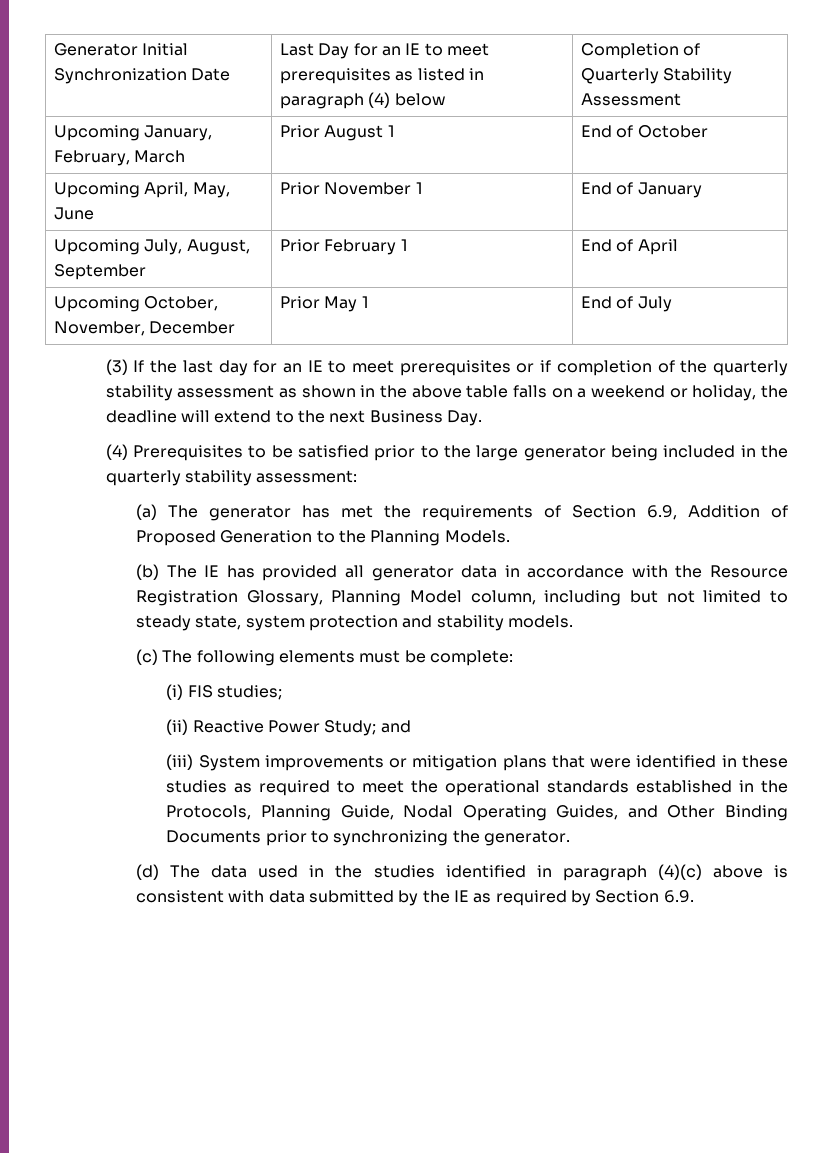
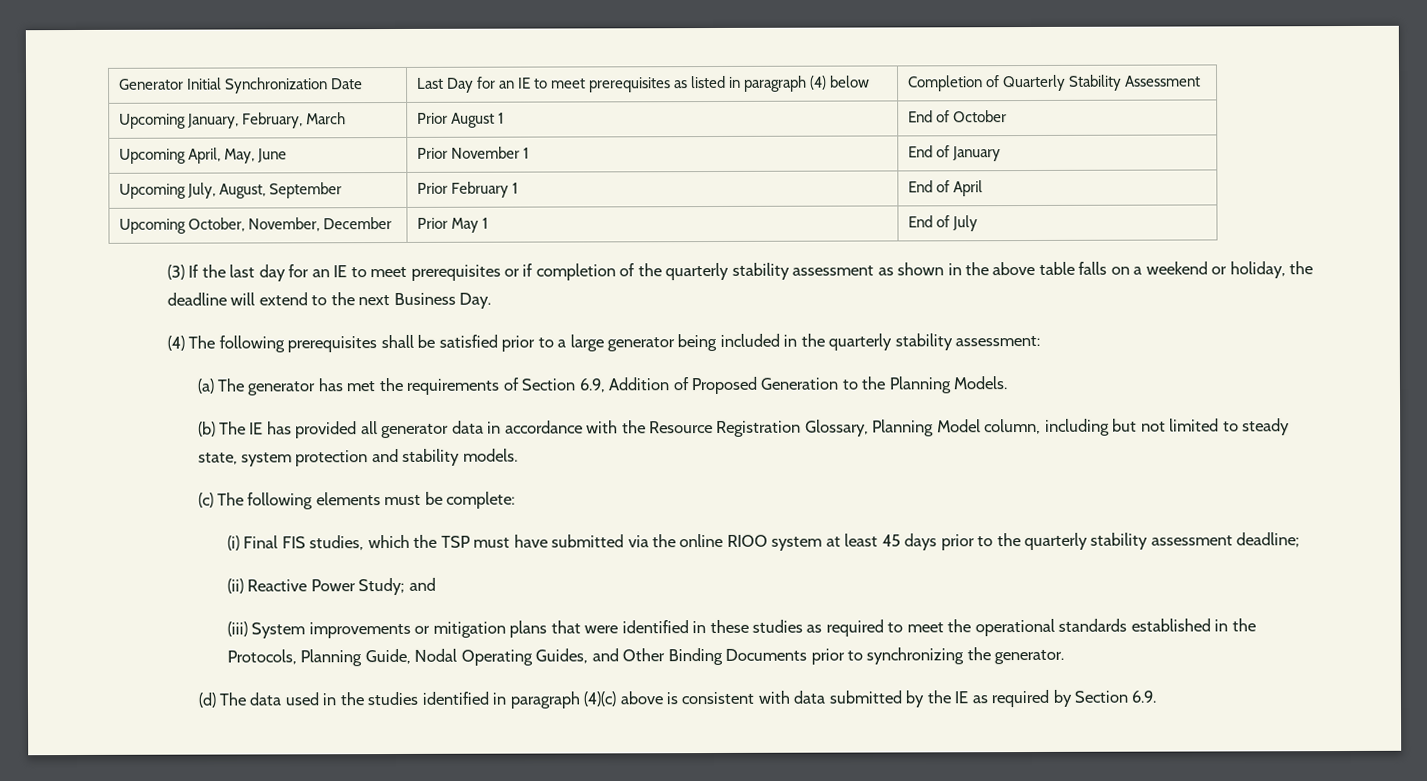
[133,445,267,461] Prerequisites to -> [188,334,414,353] The following prerequisites shall
[444,445,472,458] the -> [557,339,567,348] a
[187,685,282,700] FIS studies; -> [243,532,1301,551] Final FIS studies, which the TSP must have submitted via the online RIOO system at least 45 days prior to the quarterly stability assessment deadline;

